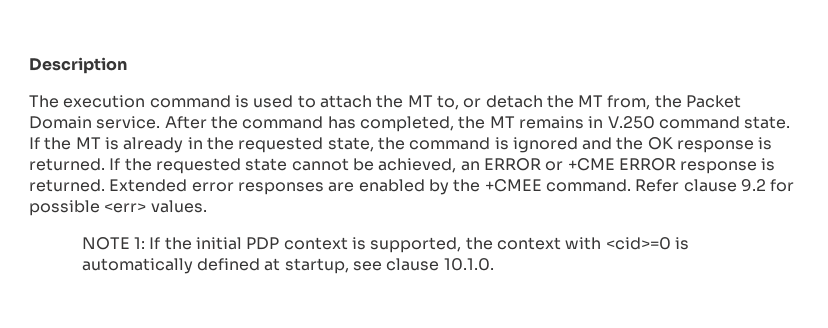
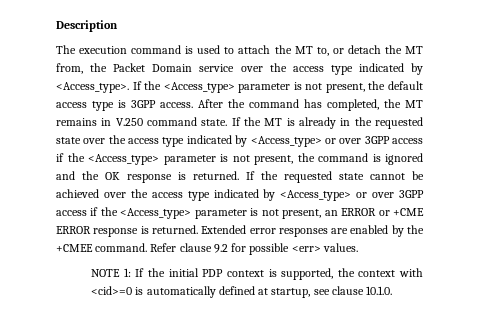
[96,116,161,129] service. -> [199,63,423,75] [56,81,423,93] [56,100,193,111] service over the access type indicated by <Access_type>. If the <Access_type> parameter is not present, the default access type is 3GPP access.
[327,137,374,152] state, -> [56,135,424,147] [56,153,293,165] state over the access type indicated by <Access_type> or over 3GPP access if the <Access_type> parameter is not present,
[378,158,457,173] achieved, -> [56,189,424,201] [56,207,322,219] achieved over the access type indicated by <Access_type> or over 3GPP access if the <Access_type> parameter is not present,

